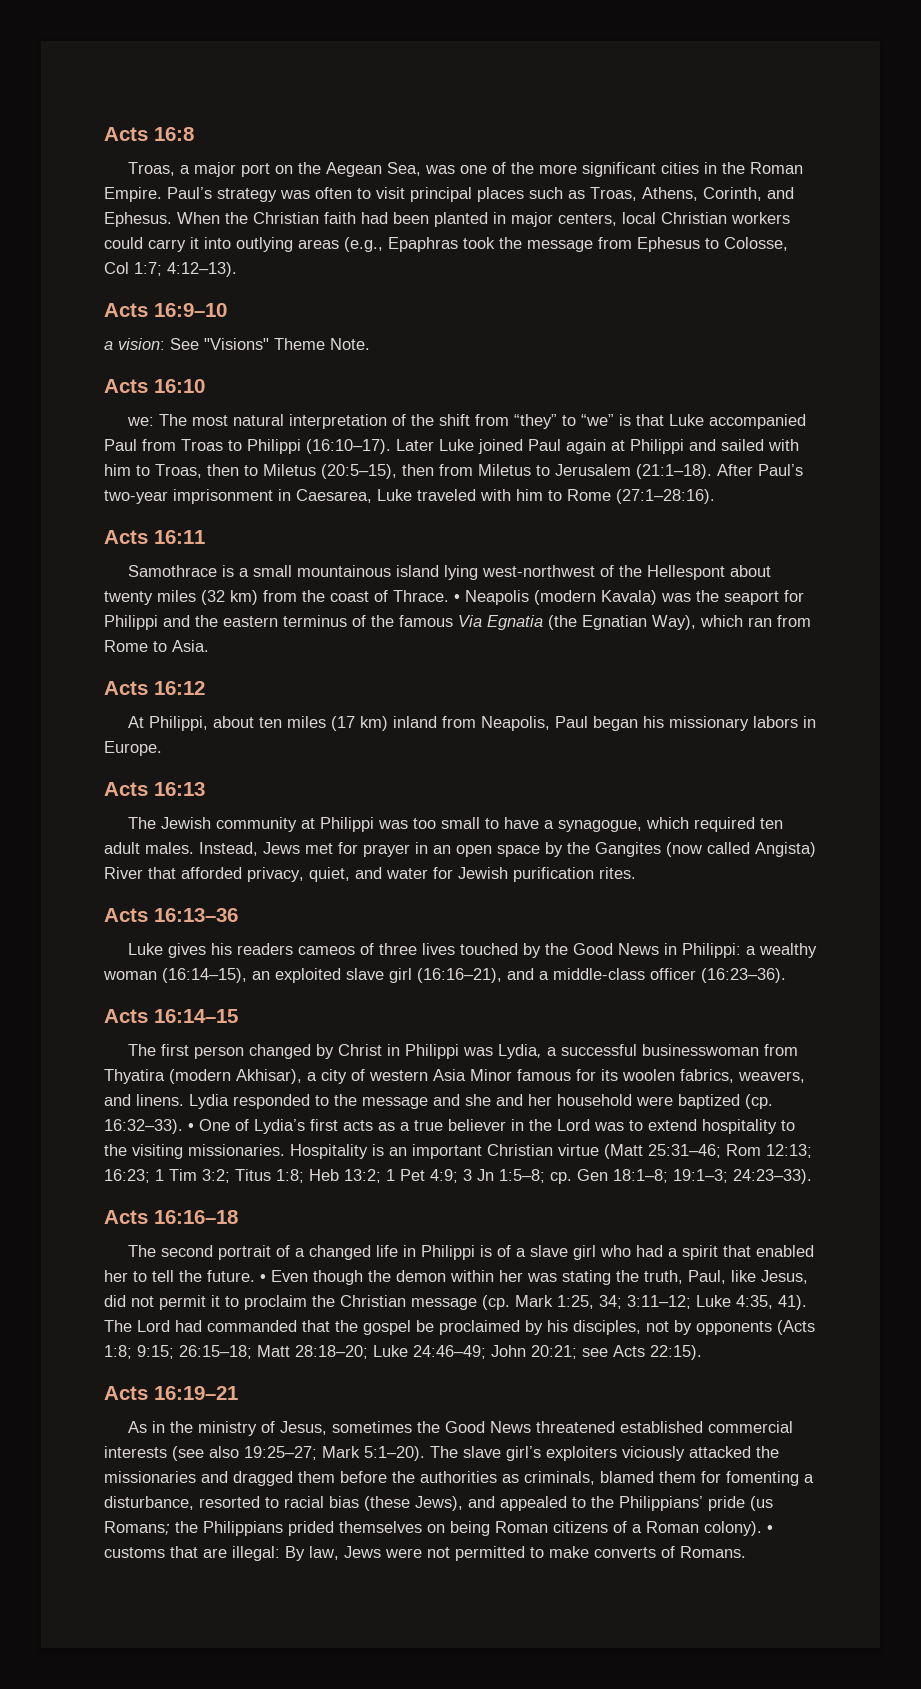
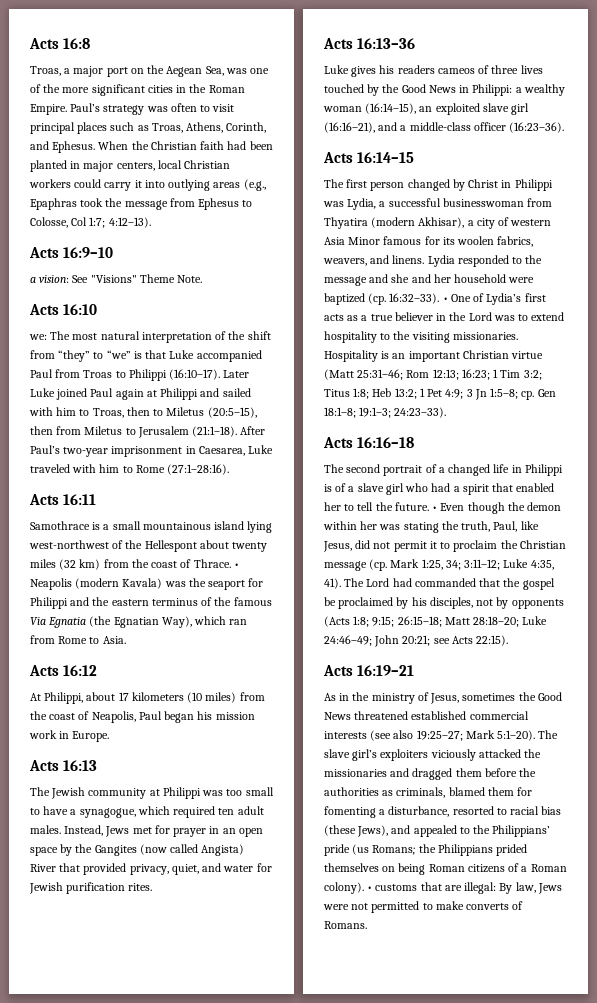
[259,716,477,731] ten miles (17 km) inland from -> [118,692,265,703] [30,711,90,720] 17 kilometers (10 miles) from the coast of
[669,716,799,731] missionary labors -> [215,712,255,720] [29,730,57,739] mission work
[181,867,242,879] afforded -> [83,863,127,875] provided

